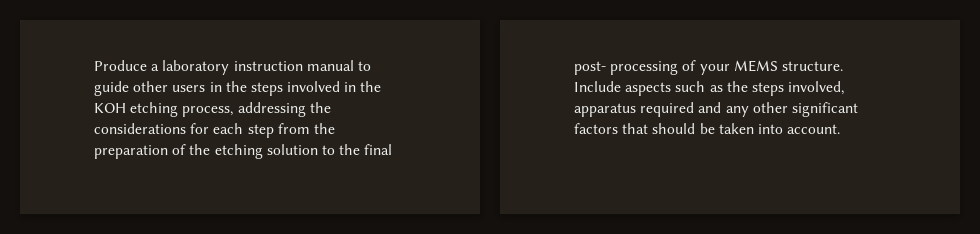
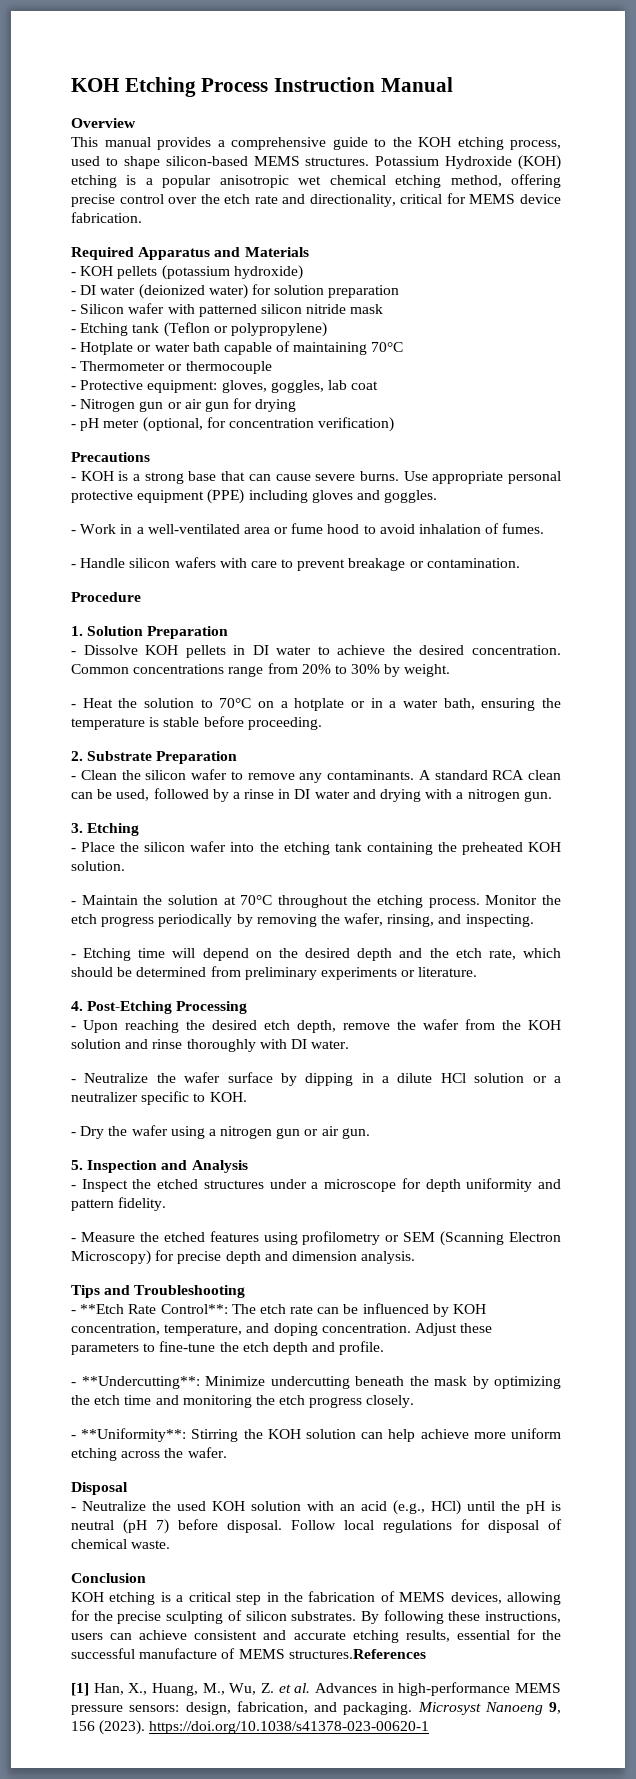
[94,60,371,75] [94,81,382,96] [94,102,331,117] [94,123,335,138] [94,144,393,159] [574,60,843,75] [574,81,845,96] [574,102,858,117] [574,123,841,134] Produce a laboratory instruction manual to guide other users in the steps involved in the KOH etching process, addressing the considerations for each step from the preparation of the etching solution to the final post- processing of your MEMS structure. Include aspects such as the steps involved, apparatus required and any other significant factors that should be taken into account. -> [71,77,453,97] [71,118,136,128] [71,137,561,150] [71,155,561,170] [71,174,561,188] [71,193,561,207] [71,212,142,223] [71,247,309,260] [71,265,303,280] [71,284,400,299] [71,303,384,317] [71,322,327,337] [71,341,404,355] [71,361,272,374] [71,380,379,393] [71,398,297,412] [71,417,395,432] [71,452,150,462] [71,471,561,484] [71,489,438,504] [71,523,545,534] [71,557,520,571] [71,592,141,602] [71,626,229,639] [71,645,561,658] [71,663,451,677] [71,698,561,711] [71,716,322,730] [71,751,238,764] [71,769,561,783] [71,788,552,802] [71,823,140,836] [71,841,561,855] [71,861,125,871] [71,895,561,908] [71,913,534,927] [71,948,561,961] [71,966,478,980] [71,1001,248,1014] [71,1019,561,1033] [71,1039,350,1052] [71,1072,561,1086] [71,1091,247,1105] [71,1125,370,1139] [71,1160,248,1173] [71,1178,561,1192] [71,1197,167,1211] [71,1231,561,1246] [71,1250,416,1265] [71,1285,246,1298] [71,1303,487,1317] [71,1323,493,1336] [71,1341,385,1355] [71,1376,561,1389] [71,1395,415,1408] [71,1428,561,1442] [71,1447,227,1461] [71,1482,128,1495] [71,1500,561,1515] [71,1519,562,1534] [71,1539,171,1549] [71,1573,146,1583] [71,1591,561,1605] [71,1610,561,1624] [71,1629,562,1643] [71,1648,426,1659] [71,1682,561,1696] [71,1701,561,1715] [71,1720,430,1735] KOH Etching Process Instruction Manual // Overview // This manual provides a comprehensive guide to the KOH etching process, used to shape silicon-based MEMS structures. Potassium Hydroxide (KOH) etching is a popular anisotropic wet chemical etching method, offering precise control over the etch rate and directionality, critical for MEMS device fabrication. // Required Apparatus and Materials // - KOH pellets (potassium hydroxide) // - DI water (deionized water) for solution preparation // - Silicon wafer with patterned silicon nitride mask // - Etching tank (Teflon or polypropylene) // - Hotplate or water bath capable of maintaining 70°C // - Thermometer or thermocouple // - Protective equipment: gloves, goggles, lab coat // - Nitrogen gun or air gun for drying // - pH meter (optional, for concentration verification) // Precautions // - KOH is a strong base that can cause severe burns. Use appropriate personal protective equipment (PPE) including gloves and goggles. // - Work in a well-ventilated area or fume hood to avoid inhalation of fumes. // - Handle silicon wafers with care to prevent breakage or contamination. // Procedure // 1. Solution Preparation // - Dissolve KOH pellets in DI water to achieve the desired concentration. Common concentrations range from 20% to 30% by weight. // - Heat the solution to 70°C on a hotplate or in a water bath, ensuring the temperature is stable before proceeding. // 2. Substrate Preparation // - Clean the silicon wafer to remove any contaminants. A standard RCA clean can be used, followed by a rinse in DI water and drying with a nitrogen gun. // 3. Etching // - Place the silicon wafer into the etching tank containing the preheated KOH solution. // - Maintain the solution at 70°C throughout the etching process. Monitor the etch progress periodically by removing the wafer, rinsing, and inspecting. // - Etching time will depend on the desired depth and the etch rate, which should be determined from preliminary experiments or literature. // 4. Post-Etching Processing // - Upon reaching the desired etch depth, remove the wafer from the KOH solution and rinse thoroughly with DI water. // - Neutralize the wafer surface by dipping in a dilute HCl solution or a neutralizer specific to KOH. // - Dry the wafer using a nitrogen gun or air gun. // 5. Inspection and Analysis // - Inspect the etched structures under a microscope for depth uniformity and pattern fidelity. // - Measure the etched features using profilometry or SEM (Scanning Electron Microscopy) for precise depth and dimension analysis. // Tips and Troubleshooting // - **Etch Rate Control**: The etch rate can be influenced by KOH concentration, temperature, and doping concentration. Adjust these parameters to fine-tune the etch depth and profile. // - **Undercutting**: Minimize undercutting beneath the mask by optimizing the etch time and monitoring the etch progress closely. // - **Uniformity**: Stirring the KOH solution can help achieve more uniform etching across the wafer. // Disposal // - Neutralize the used KOH solution with an acid (e.g., HCl) until the pH is neutral (pH 7) before disposal. Follow local regulations for disposal of chemical waste. // Conclusion // KOH etching is a critical step in the fabrication of MEMS devices, allowing for the precise sculpting of silicon substrates. By following these instructions, users can achieve consistent and accurate etching results, essential for the successful manufacture of MEMS structures.References // [1] Han, X., Huang, M., Wu, Z. et al. Advances in high-performance MEMS pressure sensors: design, fabrication, and packaging. Microsyst Nanoeng 9, 156 (2023). https://doi.org/10.1038/s41378-023-00620-1

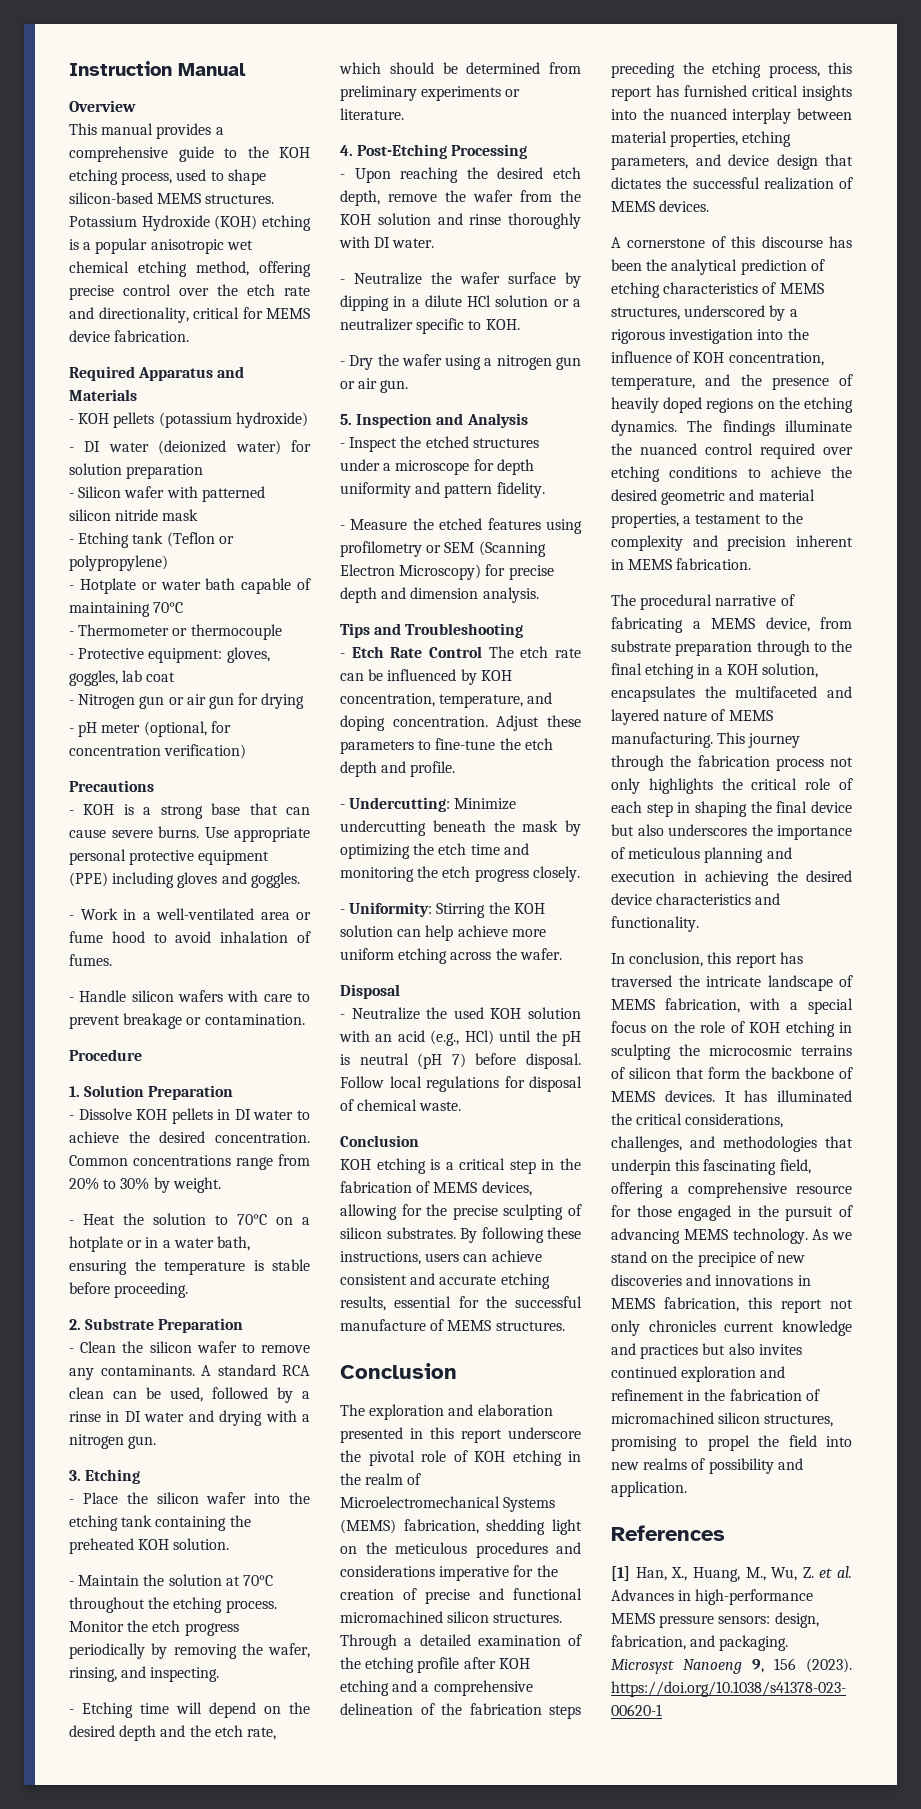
[71,77,269,97] KOH Etching Process -> (69, 68) none
[80,1304,228,1314] **Etch Rate Control**: -> [351,646,482,658] Etch Rate Control
[81,1376,200,1389] **Undercutting**: -> [349,797,451,812] Undercutting:
[81,1428,187,1442] **Uniformity**: -> [349,902,433,917] Uniformity:
[288,1649,426,1659] structures.References -> [495,1321,565,1331] [340,1363,457,1379] [340,1404,553,1420] [340,1427,581,1443] [340,1450,581,1466] [340,1473,422,1485] [340,1496,556,1512] [340,1519,582,1535] [340,1542,581,1558] [340,1565,558,1581] [340,1588,582,1604] [340,1611,563,1623] [340,1634,582,1650] [340,1657,530,1673] [340,1680,533,1696] [340,1703,581,1719] [611,62,852,78] [611,85,852,101] [611,108,852,124] [611,131,792,147] [611,154,853,170] [611,177,853,190] [611,200,710,212] [611,236,852,248] [611,259,825,275] [611,282,824,298] [611,305,798,321] [611,328,809,344] [611,351,824,366] [611,374,853,390] [611,397,853,413] [611,420,852,436] [611,443,853,459] [611,466,852,482] [611,489,815,505] [611,512,803,528] [611,535,853,551] [611,558,752,570] [611,594,795,610] [611,617,852,633] [611,640,852,656] [611,663,818,679] [611,686,852,702] [611,709,773,725] [611,732,801,748] [611,755,853,771] [611,778,853,794] [611,801,852,817] [611,824,852,840] [611,847,792,863] [611,870,852,886] [611,893,781,905] [611,916,699,932] [611,952,803,968] [611,975,853,991] [611,998,853,1014] [611,1021,852,1037] [611,1044,852,1060] [611,1067,853,1079] [611,1090,852,1102] [611,1113,784,1128] [611,1136,853,1152] [611,1159,811,1175] [611,1182,852,1198] [611,1205,853,1221] [611,1228,852,1244] [611,1251,805,1267] [611,1274,811,1286] [611,1297,853,1313] [611,1320,852,1336] [611,1343,802,1359] [611,1366,786,1382] [611,1389,820,1401] [611,1412,834,1427] [611,1435,852,1451] [611,1458,803,1474] [611,1481,687,1497] [611,1525,725,1541] structures. // Conclusion // The exploration and elaboration presented in this report underscore the pivotal role of KOH etching in the realm of Microelectromechanical Systems (MEMS) fabrication, shedding light on the meticulous procedures and considerations imperative for the creation of precise and functional micromachined silicon structures. Through a detailed examination of the etching profile after KOH etching and a comprehensive delineation of the fabrication steps preceding the etching process, this report has furnished critical insights into the nuanced interplay between material properties, etching parameters, and device design that dictates the successful realization of MEMS devices. // A cornerstone of this discourse has been the analytical prediction of etching characteristics of MEMS structures, underscored by a rigorous investigation into the influence of KOH concentration, temperature, and the presence of heavily doped regions on the etching dynamics. The findings illuminate the nuanced control required over etching conditions to achieve the desired geometric and material properties, a testament to the complexity and precision inherent in MEMS fabrication. // The procedural narrative of fabricating a MEMS device, from substrate preparation through to the final etching in a KOH solution, encapsulates the multifaceted and layered nature of MEMS manufacturing. This journey through the fabrication process not only highlights the critical role of each step in shaping the final device but also underscores the importance of meticulous planning and execution in achieving the desired device characteristics and functionality. // In conclusion, this report has traversed the intricate landscape of MEMS fabrication, with a special focus on the role of KOH etching in sculpting the microcosmic terrains of silicon that form the backbone of MEMS devices. It has illuminated the critical considerations, challenges, and methodologies that underpin this fascinating field, offering a comprehensive resource for those engaged in the pursuit of advancing MEMS technology. As we stand on the precipice of new discoveries and innovations in MEMS fabrication, this report not only chronicles current knowledge and practices but also invites continued exploration and refinement in the fabrication of micromachined silicon structures, promising to propel the field into new realms of possibility and application. // References

